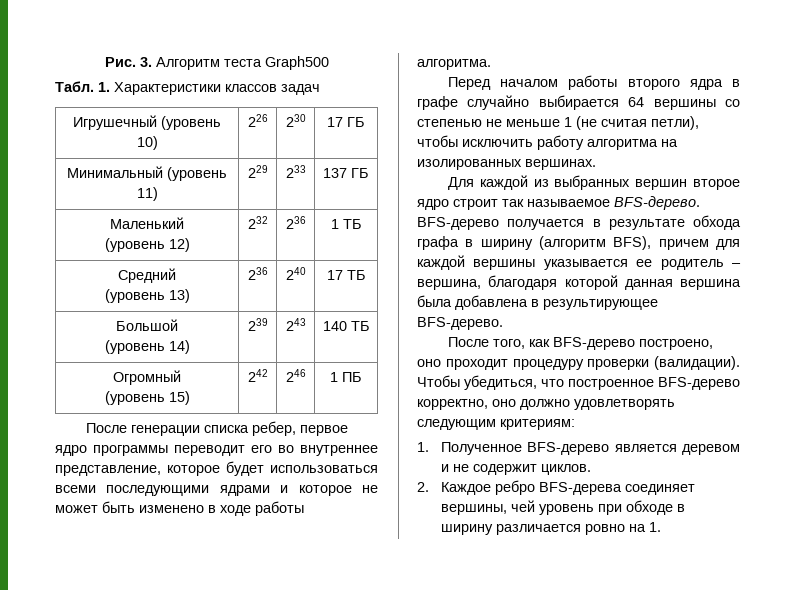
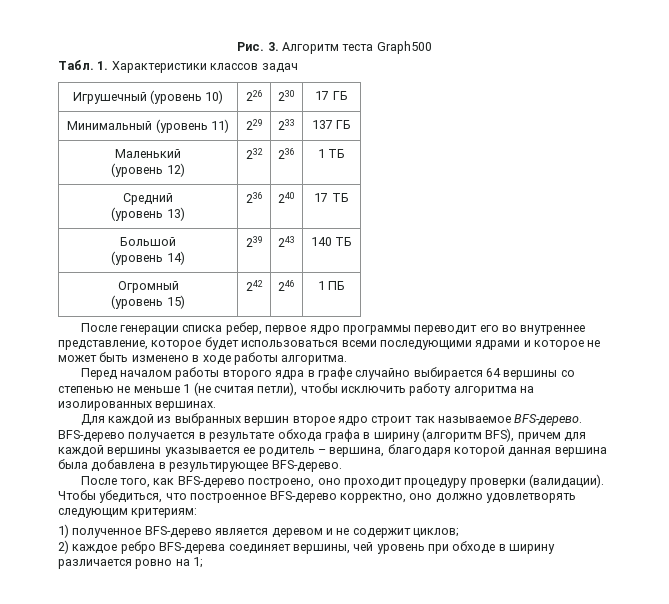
[417,442,523,455] 1. Полученное -> [58,524,142,538] 1) полученное
[541,464,592,475] [417,482,492,495] циклов. // 2. Каждое -> [413,528,459,538] [58,540,118,554] циклов; // 2) каждое
[649,522,662,532] 1. -> [193,557,204,568] 1;

